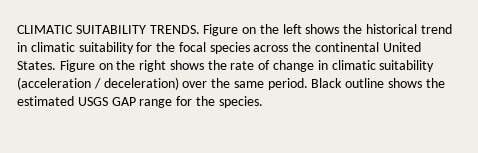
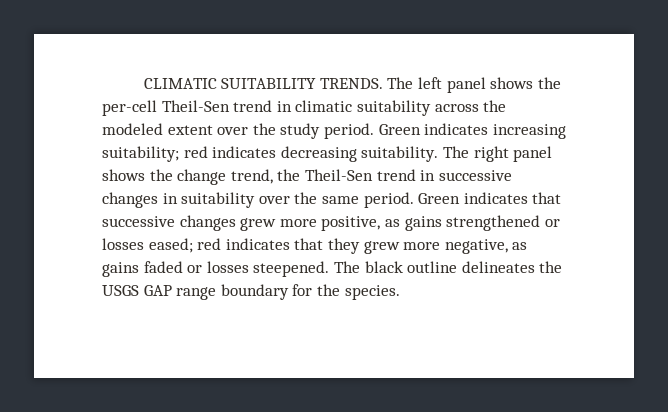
[203,24,452,36] [17,42,421,54] [17,60,435,72] [17,77,445,90] [17,96,74,106] Figure on the left shows the historical trend in climatic suitability for the focal species across the continental United States. Figure on the right shows the rate of change in climatic suitability (acceleration / deceleration) over the same period. Black outline shows the estimated -> [387,77,561,93] [102,100,507,116] [102,123,566,139] [102,146,553,162] [102,169,512,185] [102,192,562,208] [102,215,560,231] [102,238,528,254] [102,261,563,277] The left panel shows the per-cell Theil-Sen trend in climatic suitability across the modeled extent over the study period. Green indicates increasing suitability; red indicates decreasing suitability. The right panel shows the change trend, the Theil-Sen trend in successive changes in suitability over the same period. Green indicates that successive changes grew more positive, as gains strengthened or losses eased; red indicates that they grew more negative, as gains faded or losses steepened. The black outline delineates the
(173, 103) none -> [220,284,289,300] boundary

